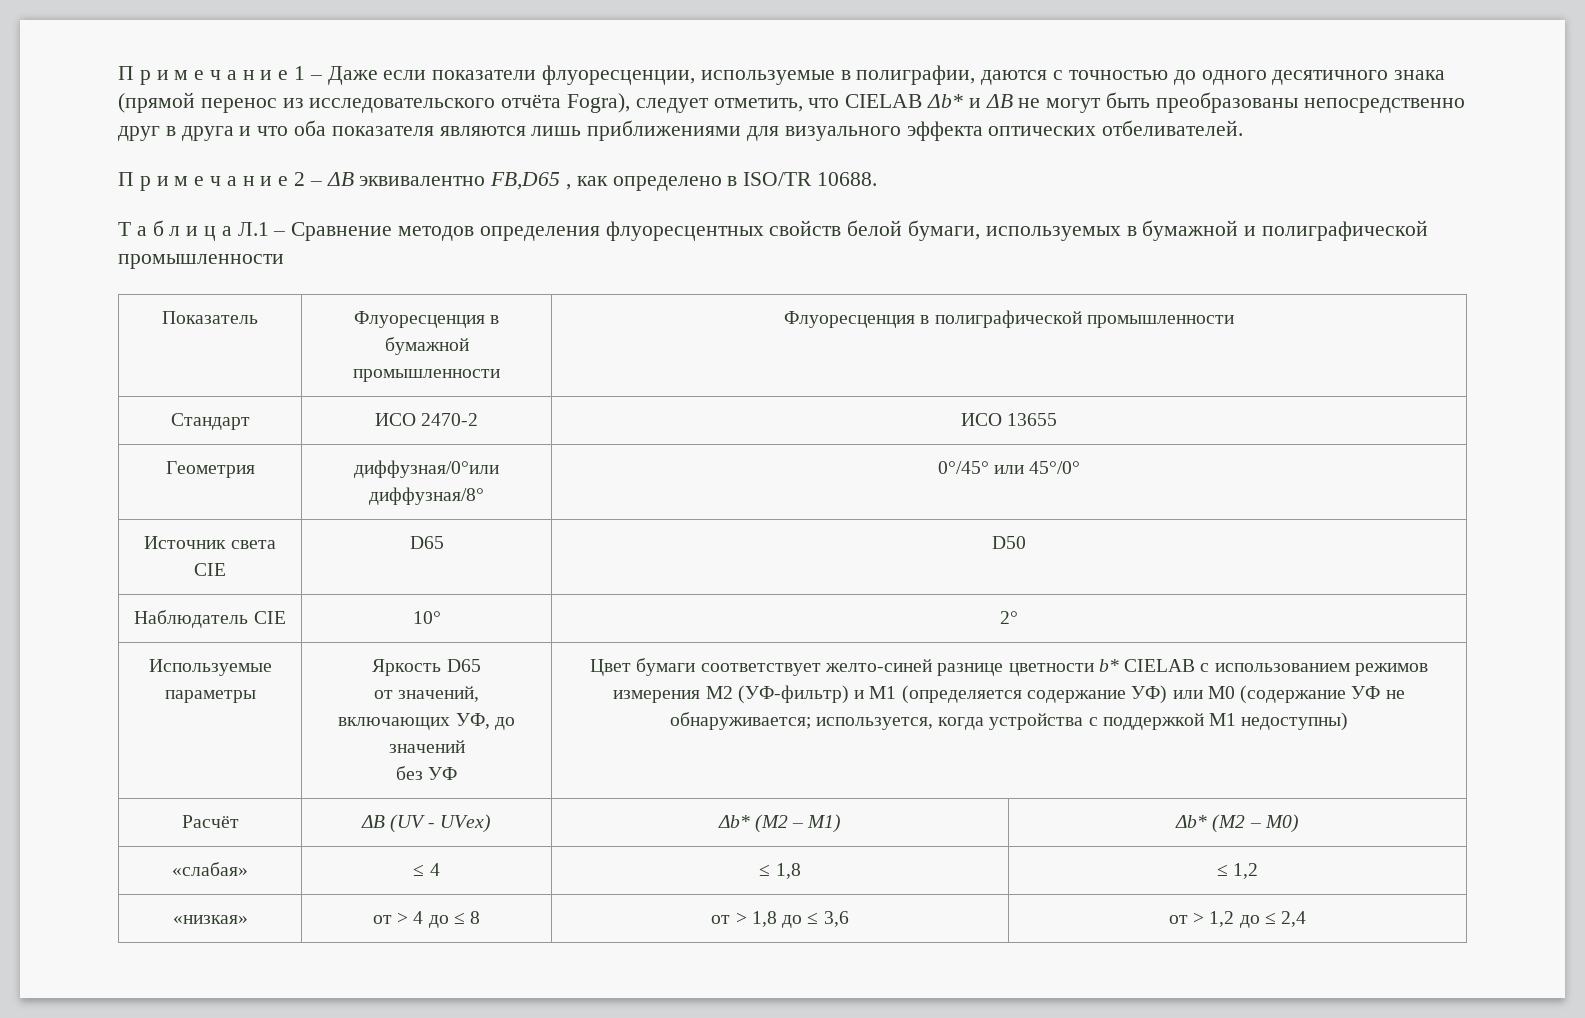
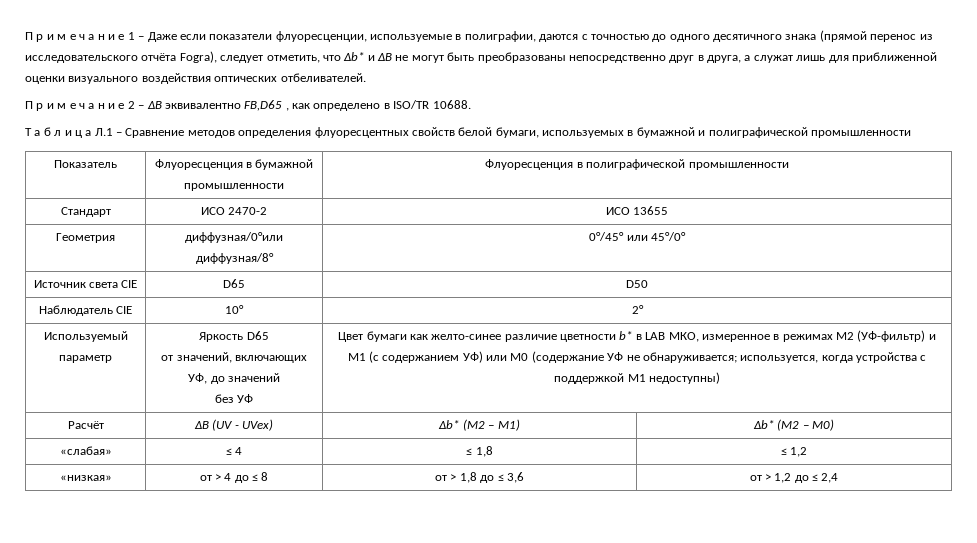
[845,94,923,108] CIELAB -> (341, 58) none
[181,120,983,141] друга и что оба показателя являются лишь приближениями для визуального эффекта -> [707,52,937,63] [25,73,211,84] друга, а служат лишь для приближенной оценки визуального воздействия
[148,659,272,676] [164,690,256,703] Используемые параметры -> [43,331,128,342] [59,355,112,363] Используемый параметр
[700,659,1428,676] [613,690,701,703] соответствует желто-синей разнице цветности b* CIELAB с использованием режимов измерения -> [409,331,833,342] как желто-синее различие цветности b* в LAB МКО, измеренное в режимах
[901,685,1126,704] (определяется содержание -> [368,351,460,363] (с содержанием

